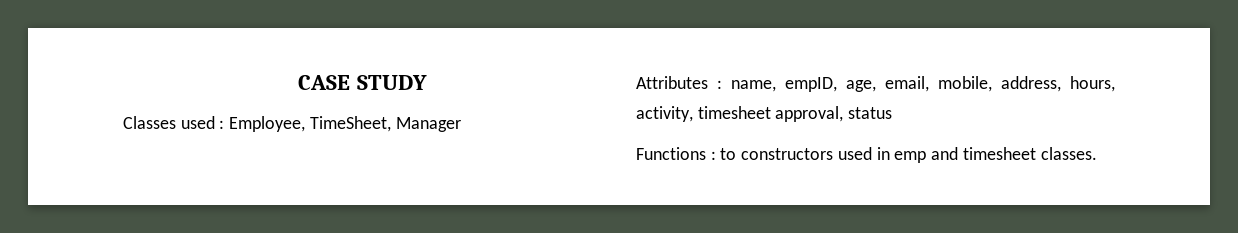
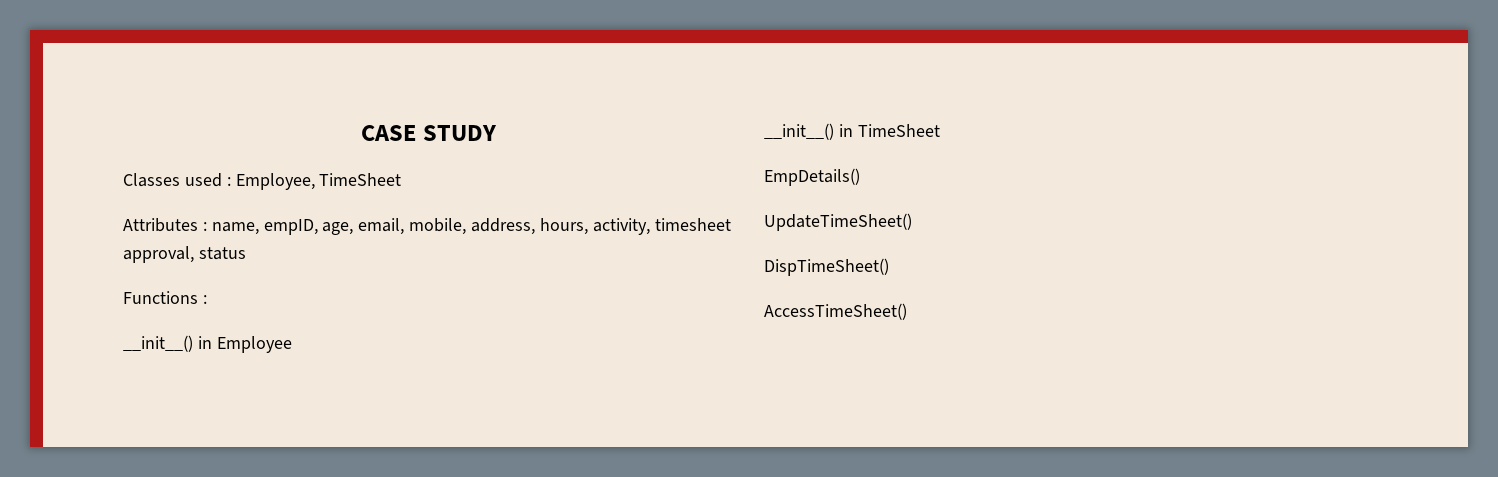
[309,116,461,132] TimeSheet, Manager -> [319,173,402,186] TimeSheet
[720,147,1097,163] to constructors used in emp and timesheet classes. -> [123,335,292,353] [764,123,940,140] [764,168,860,186] [764,213,912,231] [764,258,889,276] [764,303,907,320] // __init__() in Employee // __init__() in TimeSheet // EmpDetails() // UpdateTimeSheet() // DispTimeSheet() // AccessTimeSheet()

